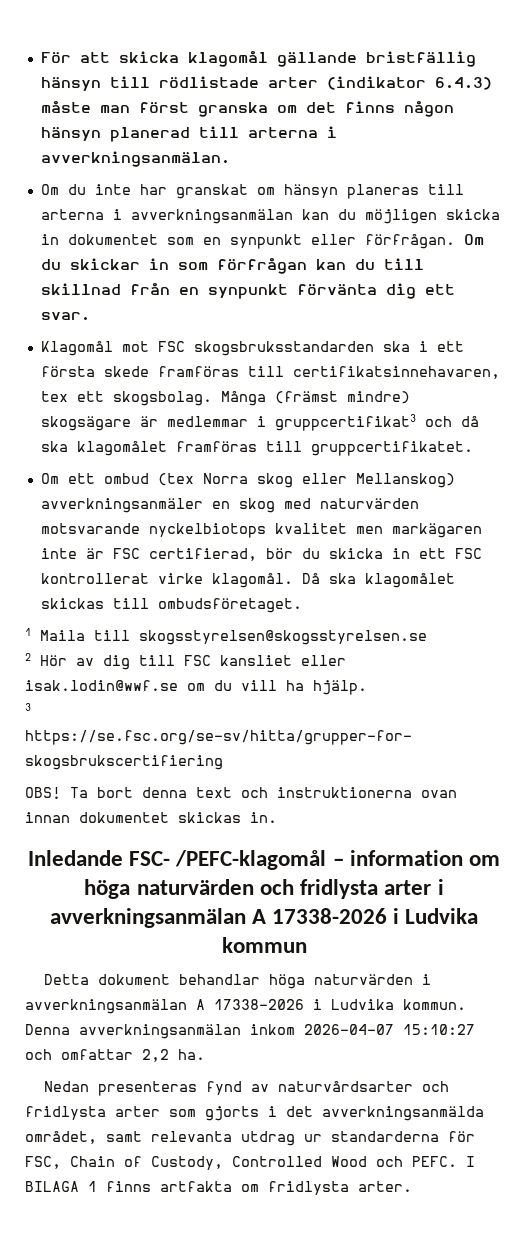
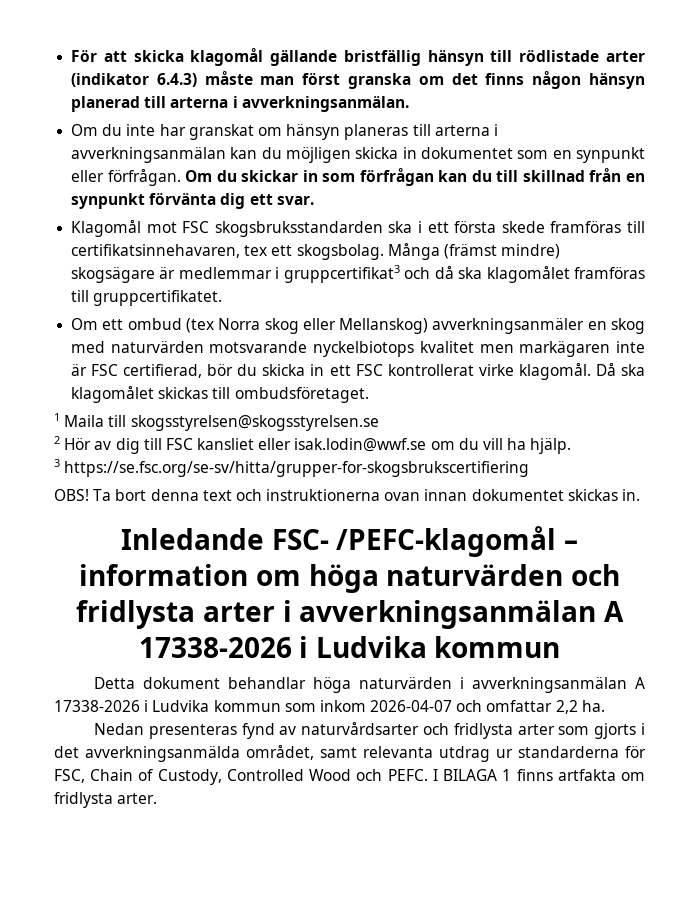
[403,999,466,1010] [25,1024,241,1039] kommun. Denna avverkningsanmälan -> [213,700,316,712] kommun som
[403,1024,475,1035] 15:10:27 -> (453, 706) none

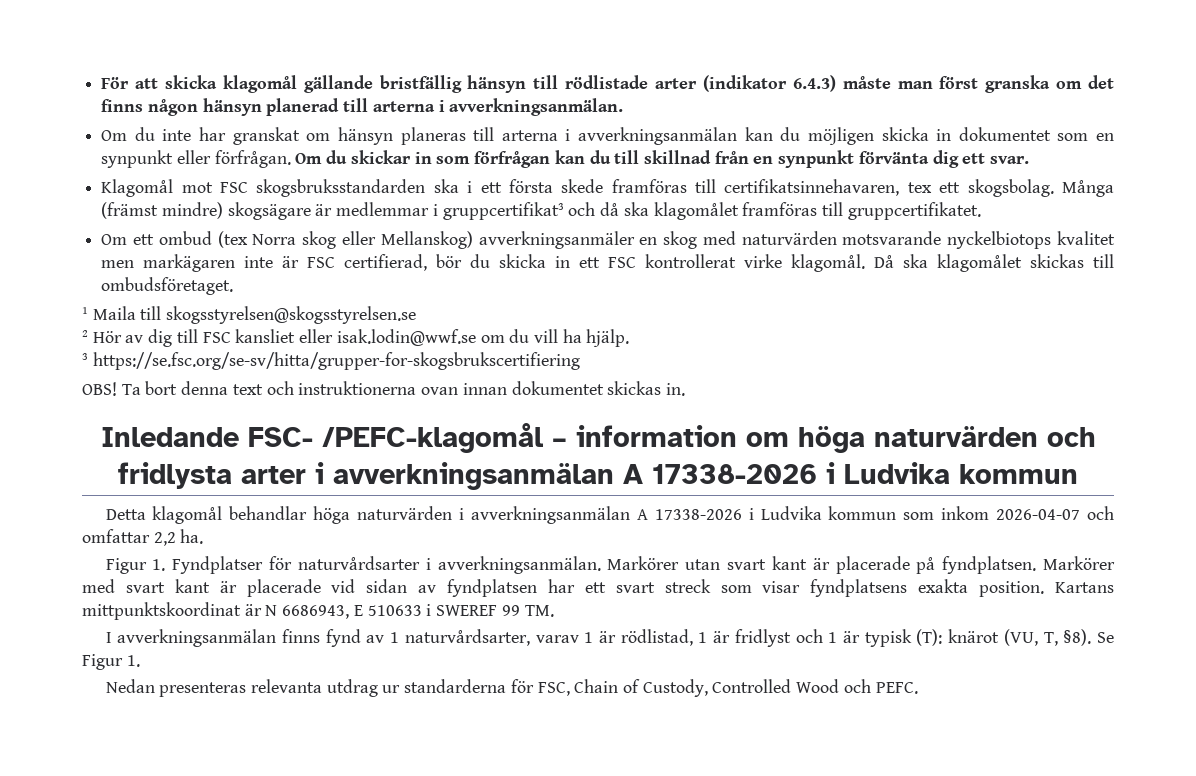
[143,677,221,689] dokument -> [152,506,223,524] klagomål
[94,722,645,739] [54,745,357,762] Nedan presenteras fynd av naturvårdsarter och fridlysta arter som gjorts i det avverkningsanmälda området, samt -> [105,556,1115,574] [82,579,1115,597] [82,602,554,620] [105,629,1115,647] [82,654,140,670] [105,679,247,697] Figur 1. Fyndplatser för naturvårdsarter i avverkningsanmälan. Markörer utan svart kant är placerade på fyndplatsen. Markörer med svart kant är placerade vid sidan av fyndplatsen har ett svart streck som visar fyndplatsens exakta position. Kartans mittpunktskoordinat är N 6686943, E 510633 i SWEREF 99 TM. // I avverkningsanmälan finns fynd av 1 naturvårdsarter, varav 1 är rödlistad, 1 är fridlyst och 1 är typisk (T): knärot (VU, T, §8). Se Figur 1. // Nedan presenteras
[432,769,645,781] [54,792,158,808] I BILAGA 1 finns artfakta om fridlysta arter. -> (918, 688) none

